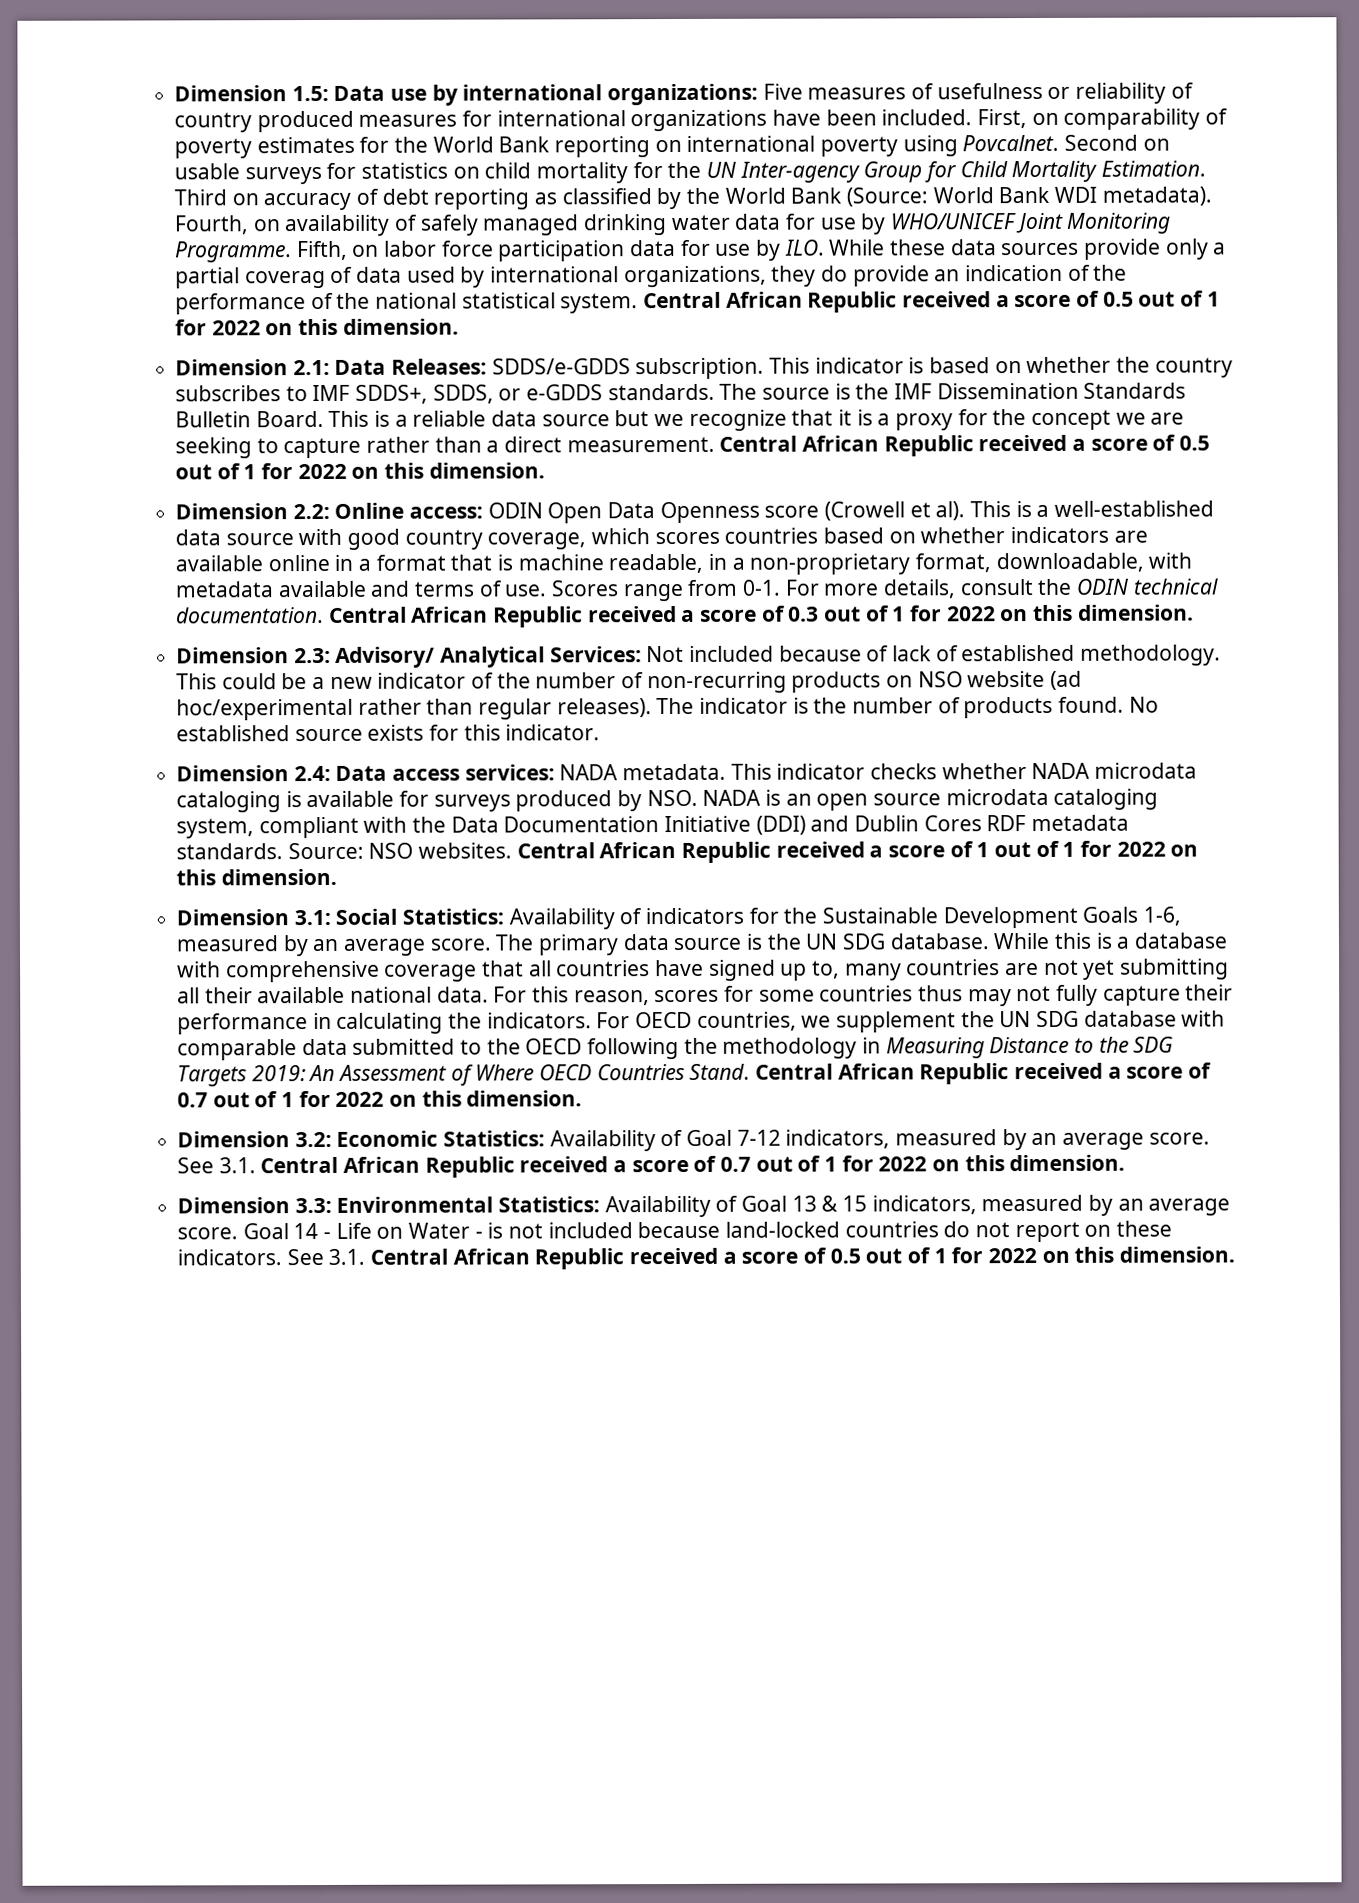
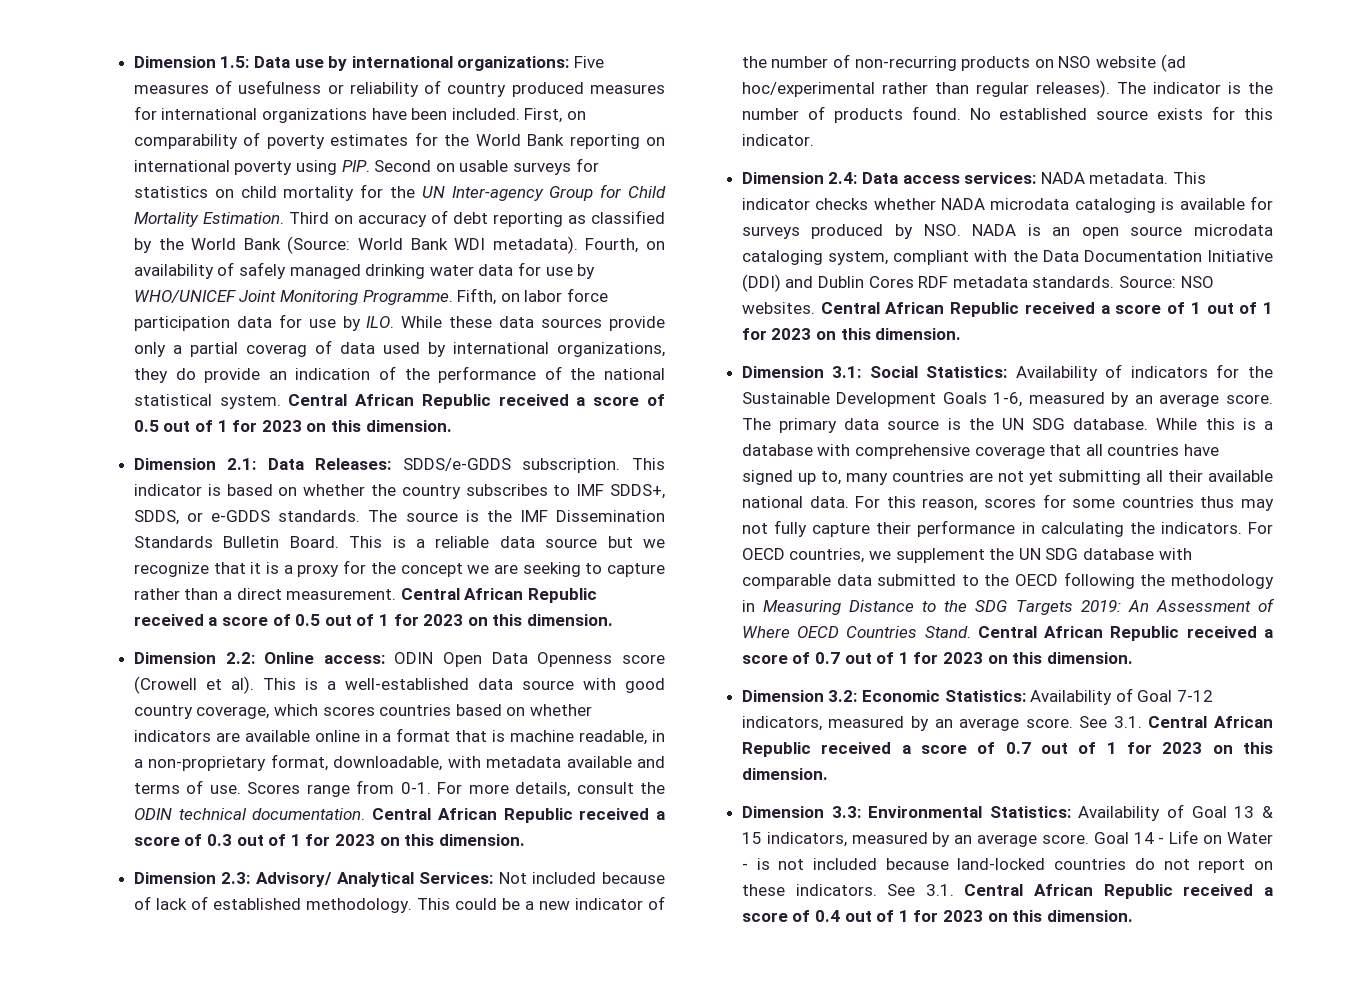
[962,134,1060,152] Povcalnet. -> [341,160,370,172] PIP.
[211,320,261,336] 2022 -> [261,420,302,432] 2023
[297,463,347,480] 2022 -> [423,614,464,626] 2023
[946,606,996,622] 2022 -> [335,834,376,846] 2023
[1116,841,1166,857] 2022 -> [771,328,812,340] 2023
[335,1091,385,1107] 2022 -> [943,652,984,664] 2023
[878,1156,928,1172] 2022 -> [1162,742,1203,754] 2023
[829,1247,1037,1264] 0.5 out of 1 for 2022 -> [815,910,984,922] 0.4 out of 1 for 2023

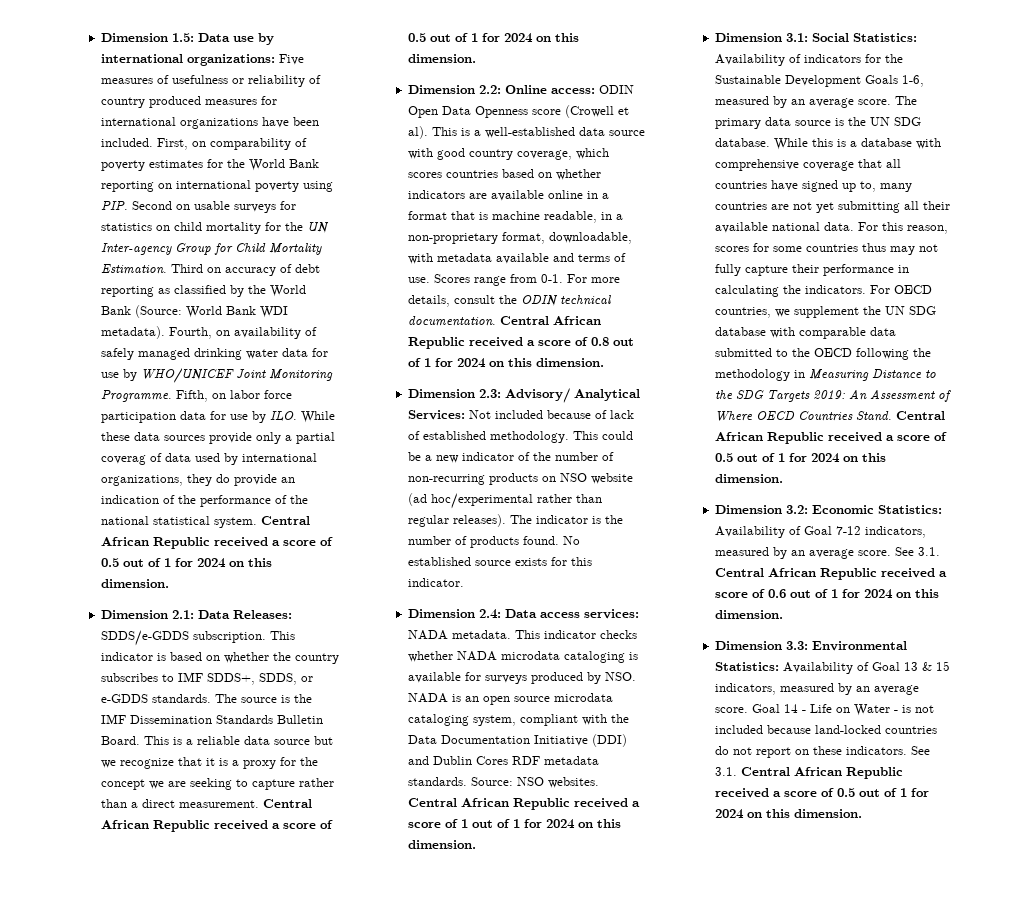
[261,420,302,432] 2023 -> [197,558,227,568] 2024
[423,614,464,626] 2023 -> [504,33,534,43] 2024
[207,834,376,846] 0.3 out of 1 for 2023 -> [591,337,635,346] [408,358,487,368] 0.8 out of 1 for 2024
[771,328,812,340] 2023 -> [546,819,576,829] 2024
[815,652,984,664] 0.7 out of 1 for 2023 -> [715,453,841,463] 0.5 out of 1 for 2024
[1005,742,1203,754] 0.7 out of 1 for 2023 -> [768,589,894,599] 0.6 out of 1 for 2024
[815,910,984,922] 0.4 out of 1 for 2023 -> [837,788,930,797] [715,809,745,819] 0.5 out of 1 for 2024

